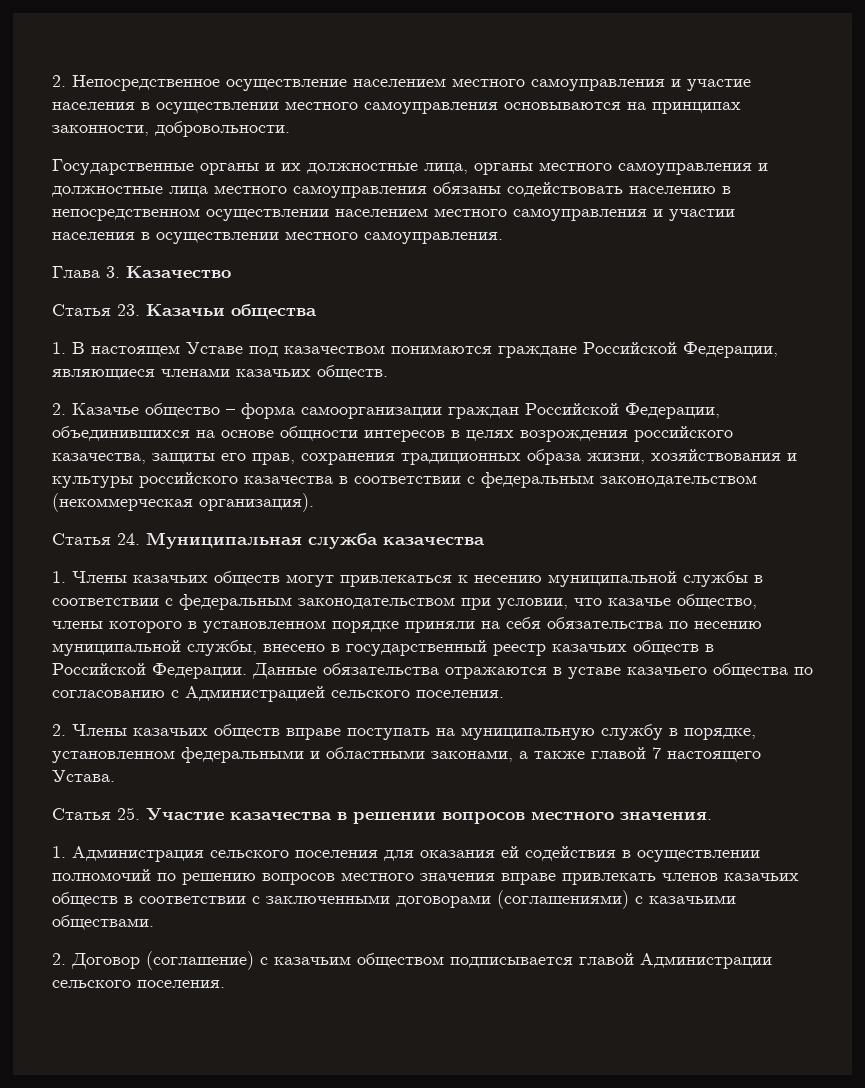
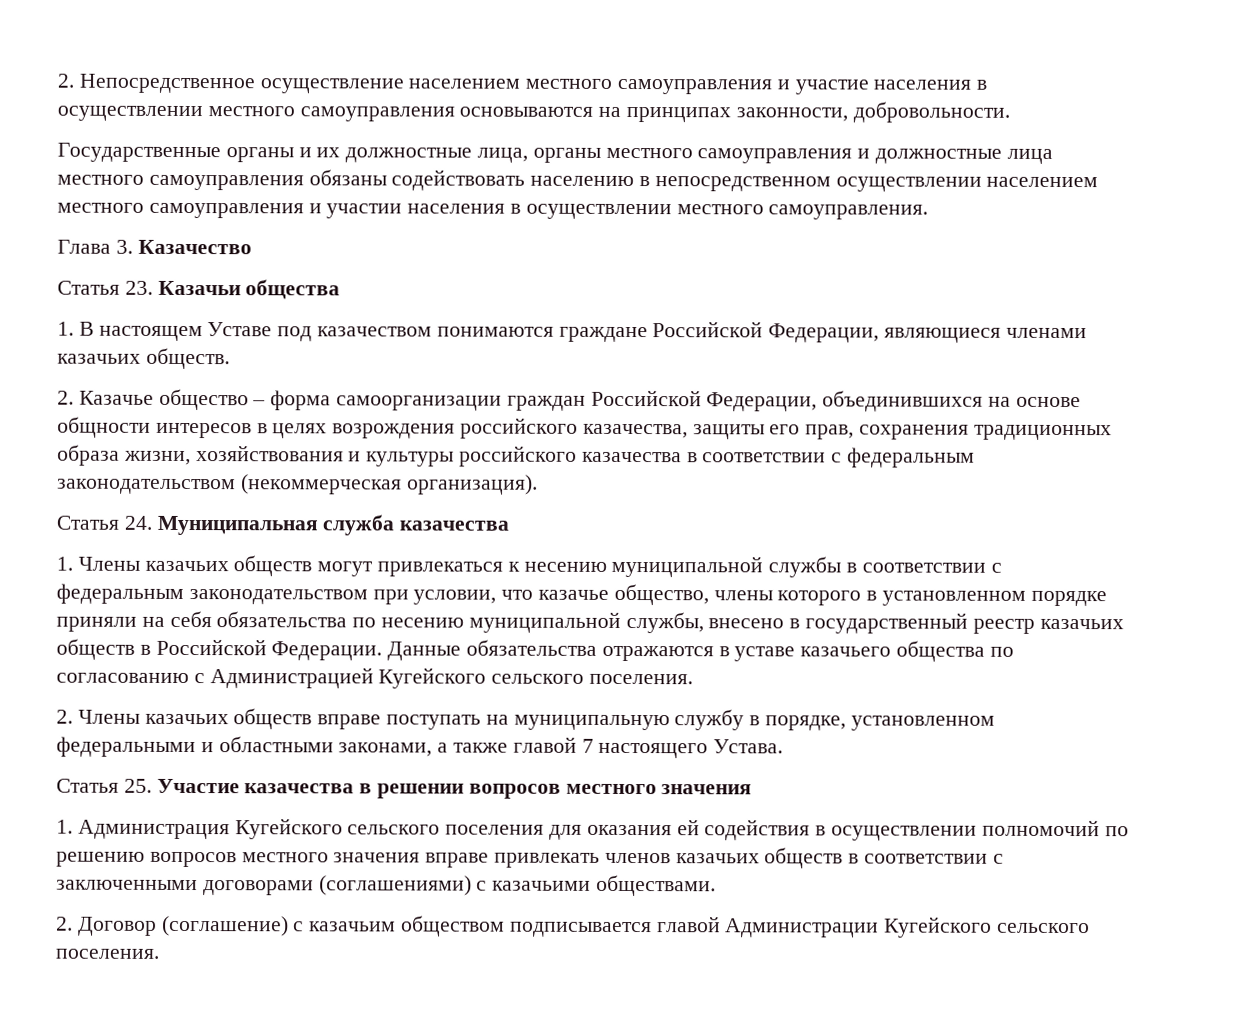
(325, 694) none -> [378,667,487,689] Кугейского
[620,812,712,820] значения. -> [661,784,753,795] значения
(204, 854) none -> [234,818,343,840] Кугейского
(772, 961) none -> [884,916,993,938] Кугейского

